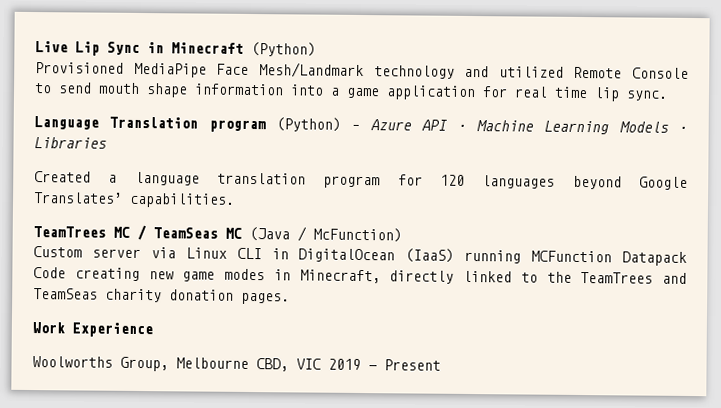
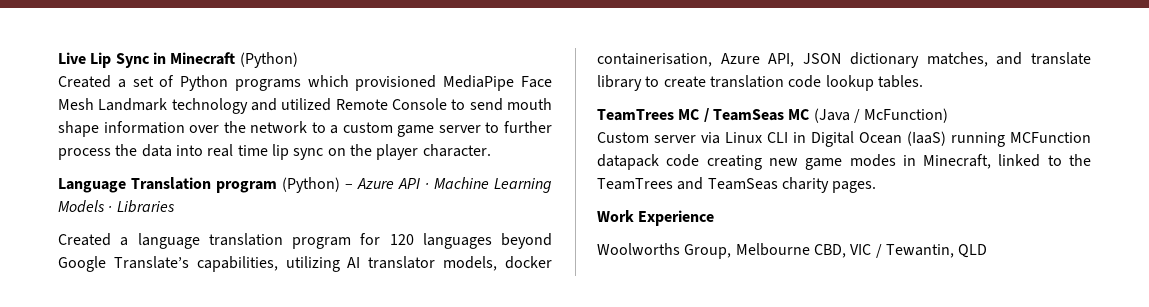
[35,62,364,79] Provisioned MediaPipe Face Mesh/Landmark -> [58,75,552,91] [58,98,168,111] Created a set of Python programs which provisioned MediaPipe Face Mesh Landmark
[290,84,668,102] into a game application for real time lip sync. -> [189,121,553,137] [58,144,491,160] over the network to a custom game server to further process the data into real time lip sync on the player character.
[33,192,235,208] Translates’ capabilities. -> [113,256,552,272] [597,52,1091,68] [597,75,923,91] Translate’s capabilities, utilizing AI translator models, docker containerisation, Azure API, JSON dictionary matches, and translate library to create translation code lookup tables.
[298,248,396,263] DigitalOcean -> [811,131,902,147] Digital Ocean
[621,251,687,266] [33,267,66,279] Datapack Code -> [597,154,700,170] datapack code
[389,270,455,284] directly -> (992, 161) none
[169,289,234,301] donation -> (829, 185) none
[328,358,441,371] 2019 - Present -> [875,244,988,258] / Tewantin, QLD

